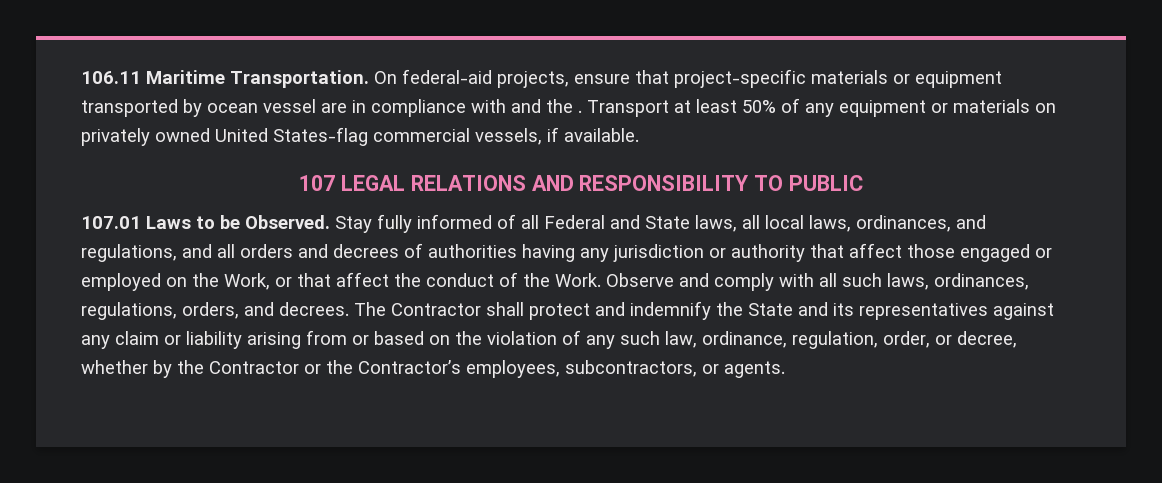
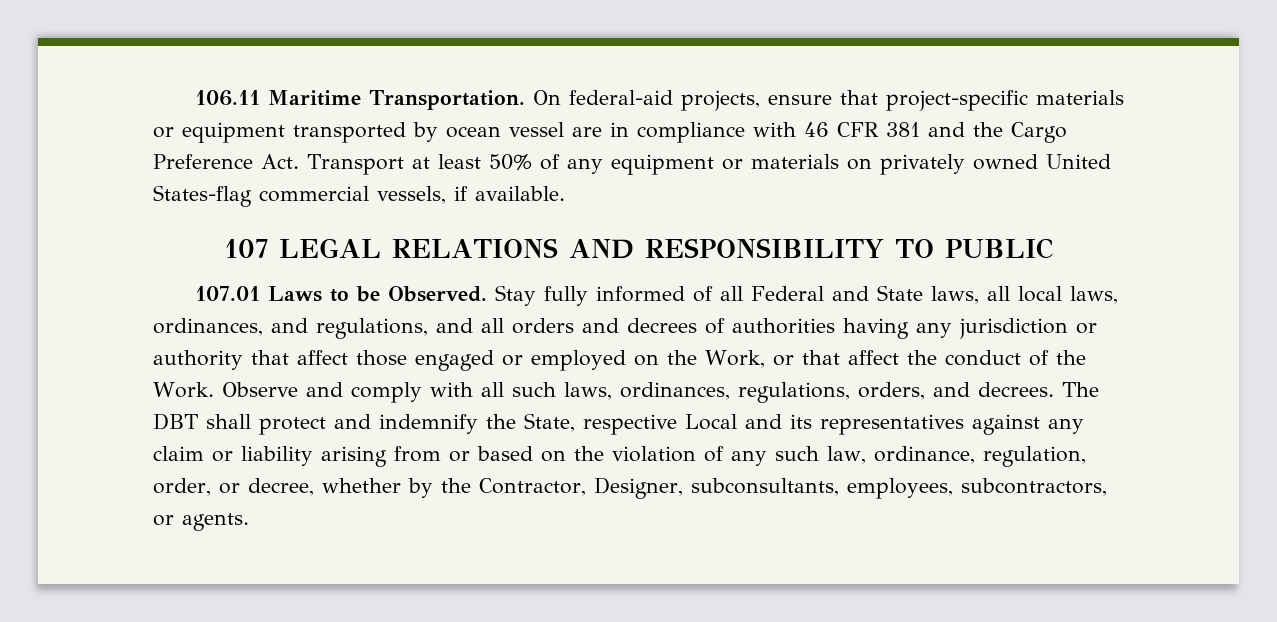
[511,99,582,113] and the . -> [804,122,1067,143] [153,154,299,169] 46 CFR 381 and the Cargo Preference Act.
[391,303,481,316] Contractor -> [153,413,198,430] DBT
[748,303,793,316] State -> [524,413,737,435] State, respective Local
[209,360,461,374] Contractor or the Contractor’s -> [478,477,839,499] Contractor, Designer, subconsultants,

